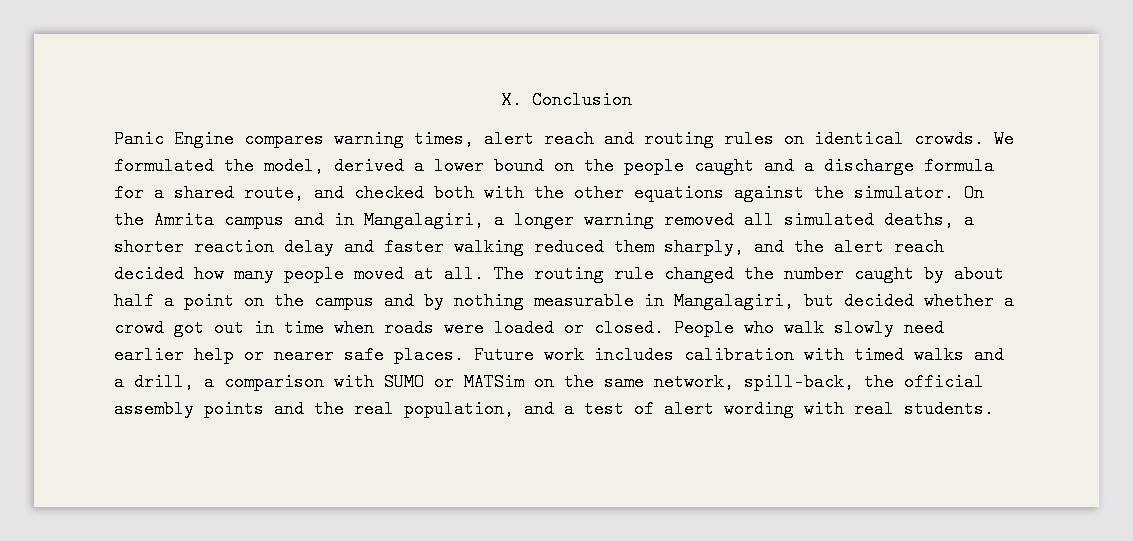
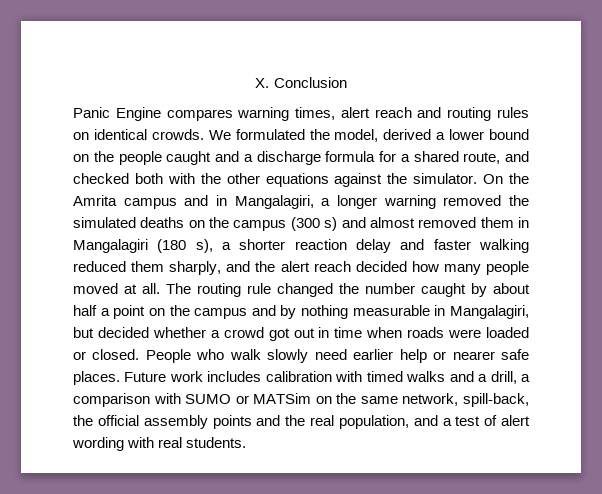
[744,211,954,229] all simulated deaths, -> [509,195,529,206] [73,217,530,231] [73,239,213,253] the simulated deaths on the campus (300 s) and almost removed them in Mangalagiri (180 s),

